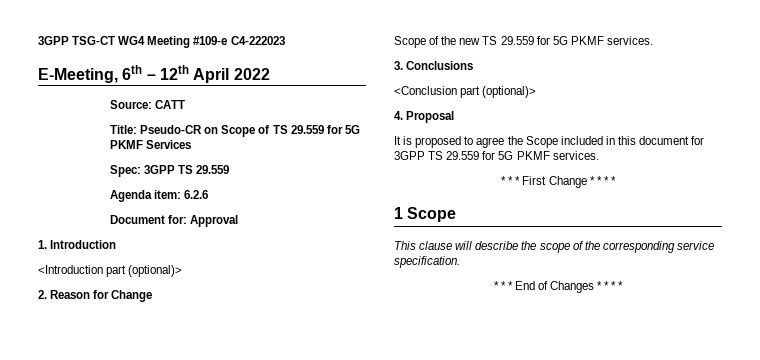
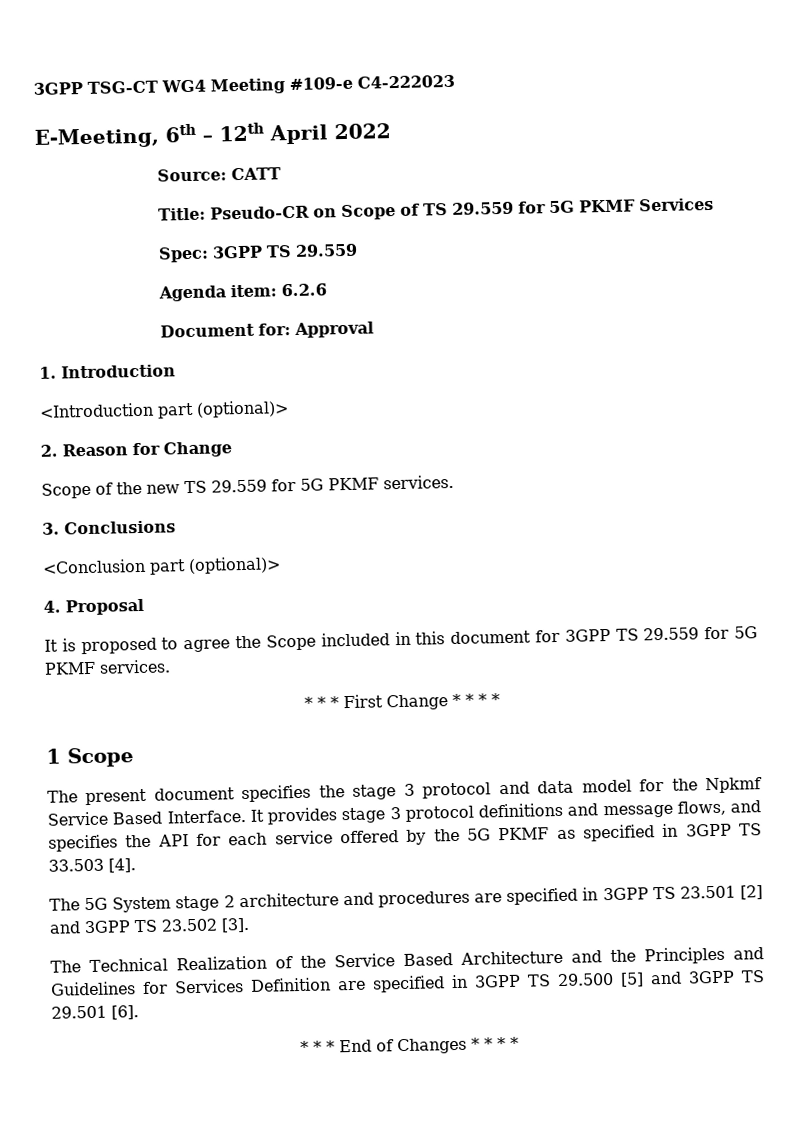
[394,241,714,253] [394,256,460,268] This clause will describe the scope of the corresponding service specification. -> [47,777,762,806] [47,800,761,826] [48,823,762,852] [48,858,136,873] [49,885,763,913] [49,917,250,934] [50,946,765,973] [50,970,765,996] [51,1005,139,1020] The present document specifies the stage 3 protocol and data model for the Npkmf Service Based Interface. It provides stage 3 protocol definitions and message flows, and specifies the API for each service offered by the 5G PKMF as specified in 3GPP TS 33.503 [4]. // The 5G System stage 2 architecture and procedures are specified in 3GPP TS 23.501 [2] and 3GPP TS 23.502 [3]. // The Technical Realization of the Service Based Architecture and the Principles and Guidelines for Services Definition are specified in 3GPP TS 29.500 [5] and 3GPP TS 29.501 [6].

